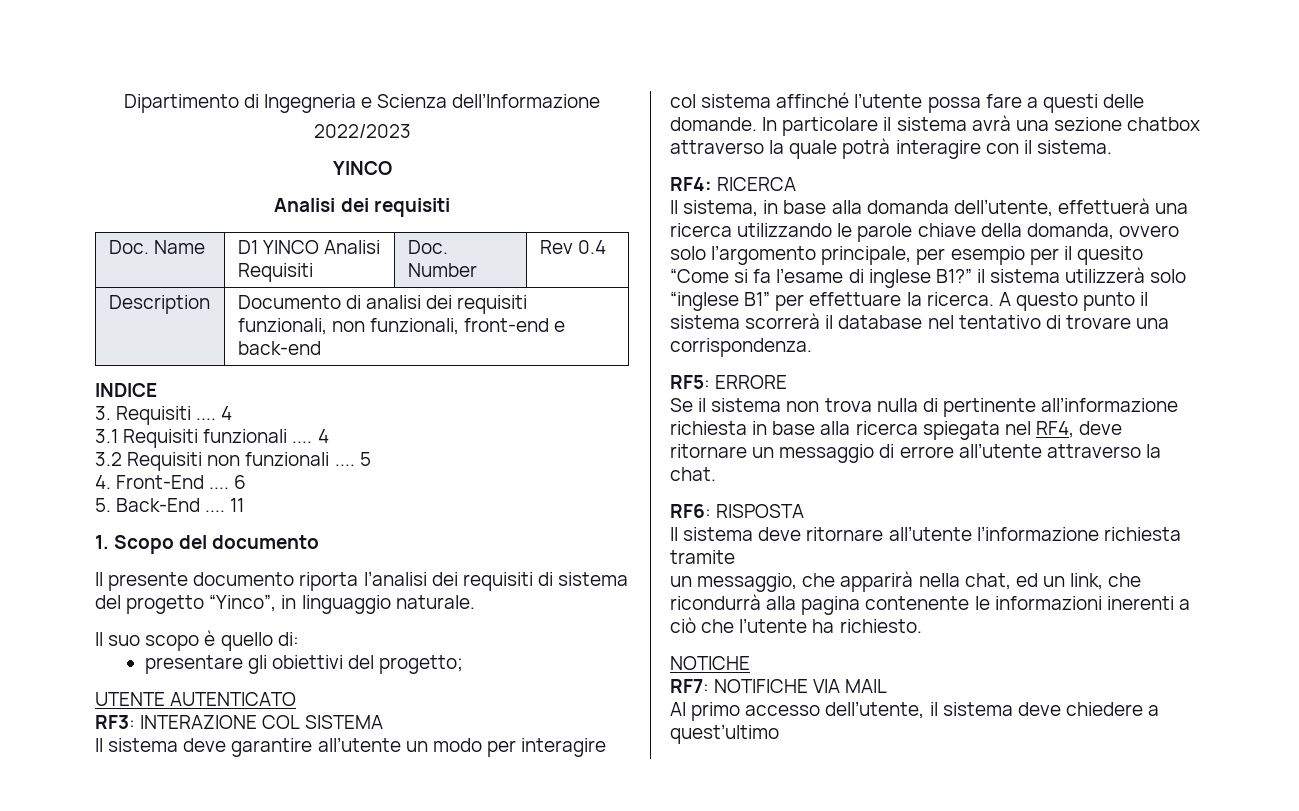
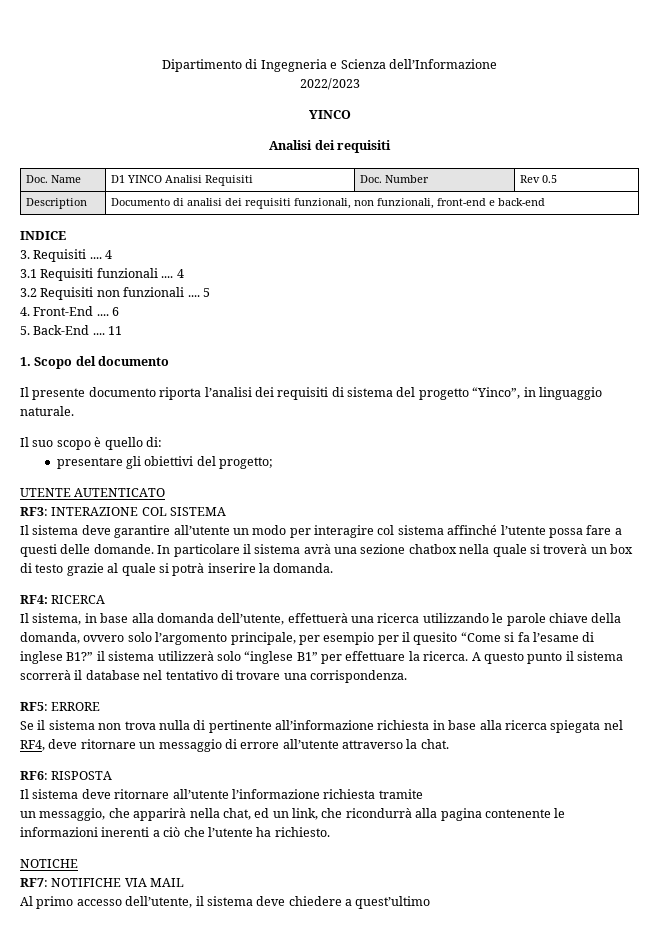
[578,240,607,254] 0.4 -> [541,175,557,183] 0.5
[670,138,1112,159] attraverso la quale potrà interagire con il sistema. -> [459,544,633,557] [20,563,334,576] nella quale si troverà un box di testo grazie al quale si potrà inserire la domanda.

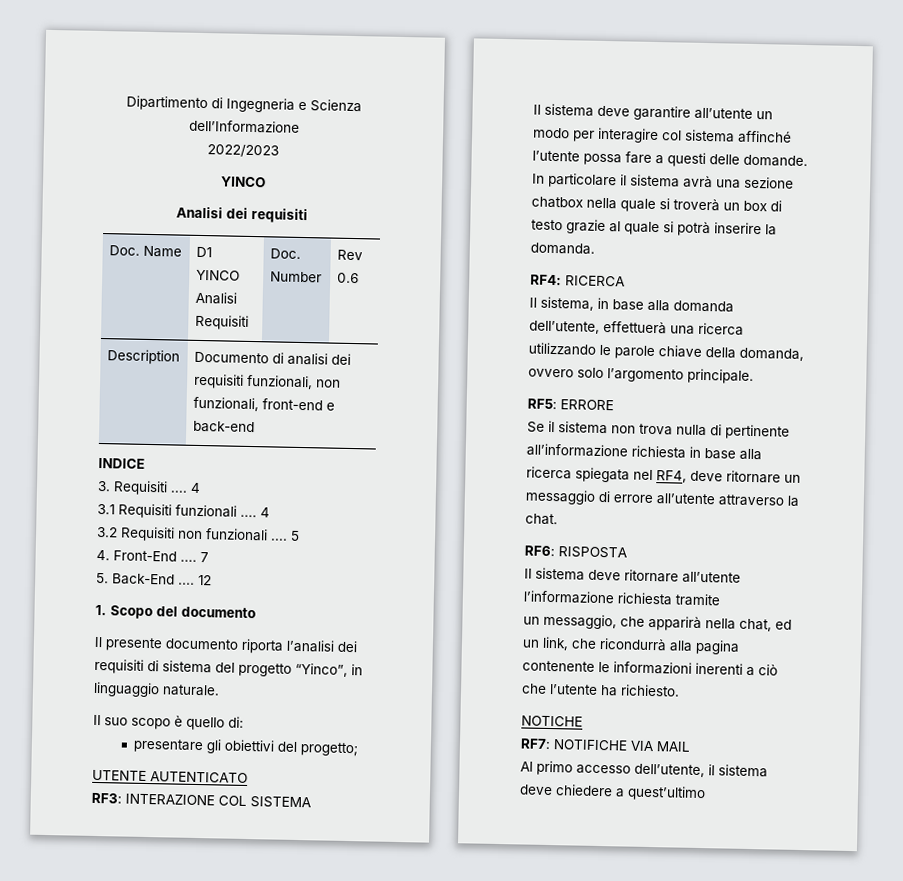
[541,175,557,183] 0.5 -> [337,272,360,284] 0.6
[112,307,120,316] 6 -> [200,552,209,563] 7
[108,326,123,335] 11 -> [198,574,212,586] 12
[230,632,595,645] [20,651,623,664] [20,670,407,683] principale, per esempio per il quesito “Come si fa l’esame di inglese B1?” il sistema utilizzerà solo “inglese B1” per effettuare la ricerca. A questo punto il sistema scorrerà il database nel tentativo di trovare una corrispondenza. -> [687,368,754,384] principale.

